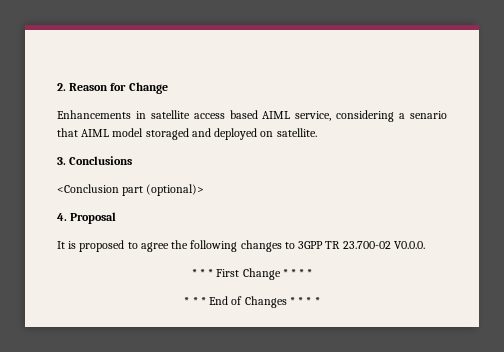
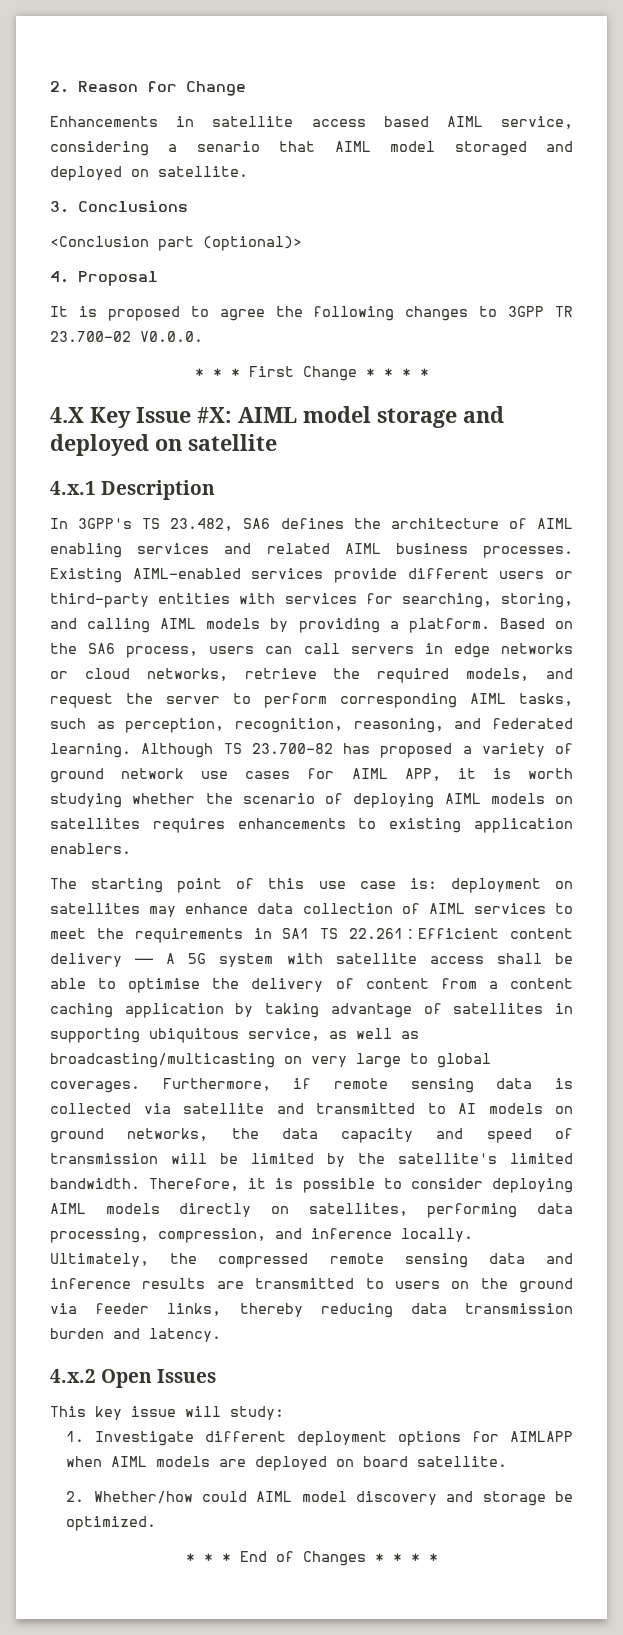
(313, 273) none -> [50,406,504,428] [50,434,277,456] [50,480,216,500] [50,518,573,531] [50,543,573,558] [50,568,574,583] [50,593,573,608] [50,618,573,633] [50,643,573,658] [50,668,573,683] [50,693,573,708] [50,718,573,733] [50,743,573,758] [50,768,573,783] [50,793,573,808] [50,818,573,833] [50,843,131,854] [50,878,573,893] [50,903,573,917] [50,928,573,943] [50,953,573,967] [50,978,573,993] [50,1003,573,1018] [50,1028,419,1043] [50,1053,491,1068] [50,1078,573,1093] [50,1103,573,1114] [50,1128,573,1143] [50,1153,573,1167] [50,1178,573,1193] [50,1203,573,1218] [50,1228,473,1243] [50,1253,573,1268] [50,1278,573,1293] [50,1303,573,1318] [50,1328,221,1342] [50,1369,217,1388] [50,1406,284,1420] [66,1431,573,1446] [66,1456,508,1471] [66,1491,573,1506] [66,1516,157,1531] // 4.X Key Issue #X: AIML model storage and deployed on satellite // 4.x.1 Description // In 3GPP's TS 23.482, SA6 defines the architecture of AIML enabling services and related AIML business processes. Existing AIML-enabled services provide different users or third-party entities with services for searching, storing, and calling AIML models by providing a platform. Based on the SA6 process, users can call servers in edge networks or cloud networks, retrieve the required models, and request the server to perform corresponding AIML tasks, such as perception, recognition, reasoning, and federated learning. Although TS 23.700-82 has proposed a variety of ground network use cases for AIML APP, it is worth studying whether the scenario of deploying AIML models on satellites requires enhancements to existing application enablers. // The starting point of this use case is: deployment on satellites may enhance data collection of AIML services to meet the requirements in SA1 TS 22.261：Efficient content delivery —— A 5G system with satellite access shall be able to optimise the delivery of content from a content caching application by taking advantage of satellites in supporting ubiquitous service, as well as broadcasting/multicasting on very large to global coverages. Furthermore, if remote sensing data is collected via satellite and transmitted to AI models on ground networks, the data capacity and speed of transmission will be limited by the satellite's limited bandwidth. Therefore, it is possible to consider deploying AIML models directly on satellites, performing data processing, compression, and inference locally. Ultimately, the compressed remote sensing data and inference results are transmitted to users on the ground via feeder links, thereby reducing data transmission burden and latency. // 4.x.2 Open Issues // This key issue will study: // 1. Investigate different deployment options for AIMLAPP when AIML models are deployed on board satellite. // 2. Whether/how could AIML model discovery and storage be optimized.

